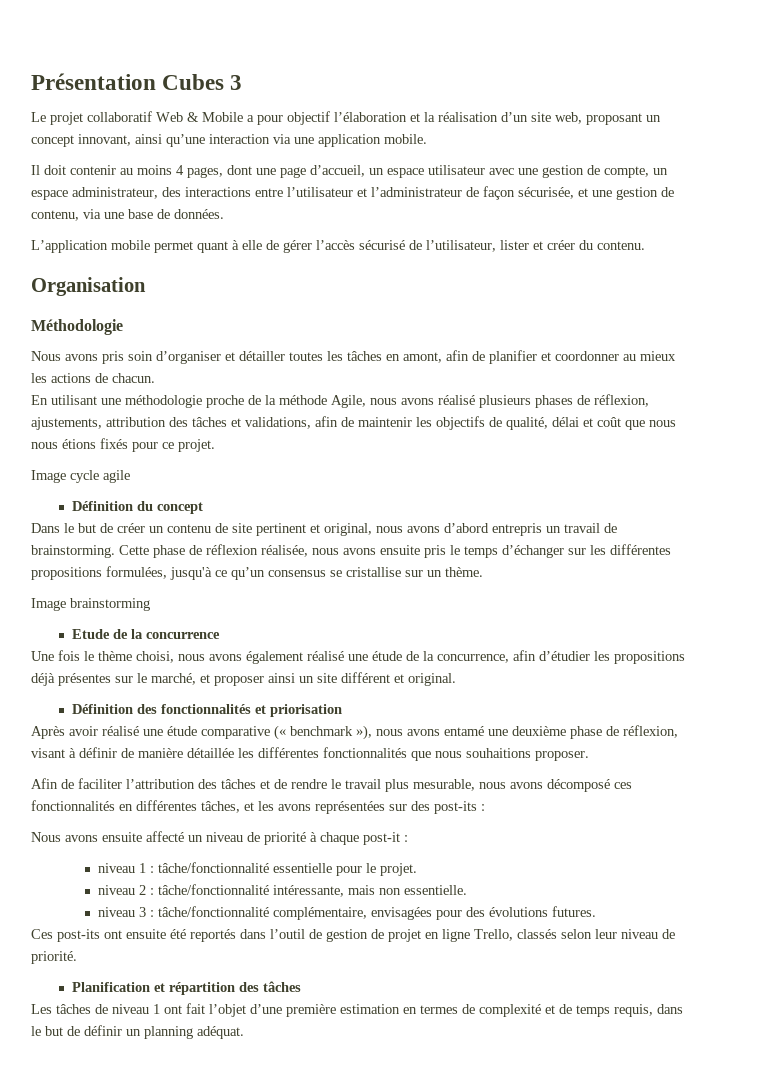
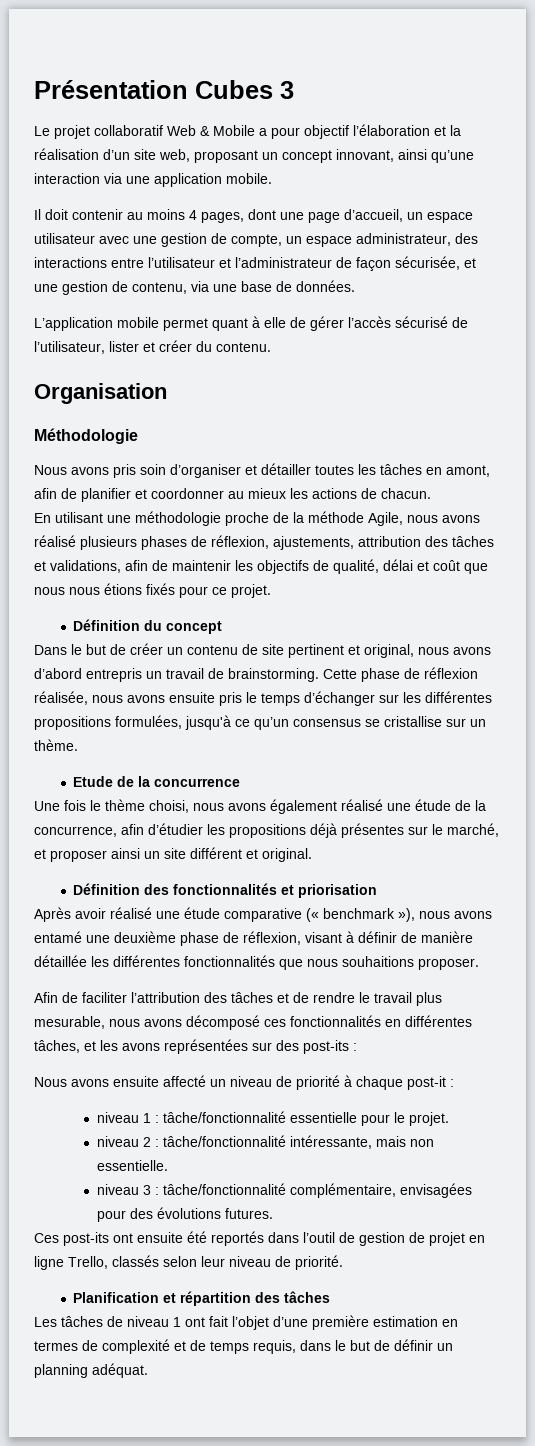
[31,470,130,483] // Image cycle agile -> (271, 591) none
[31,598,150,611] // Image brainstorming -> (78, 745) none

